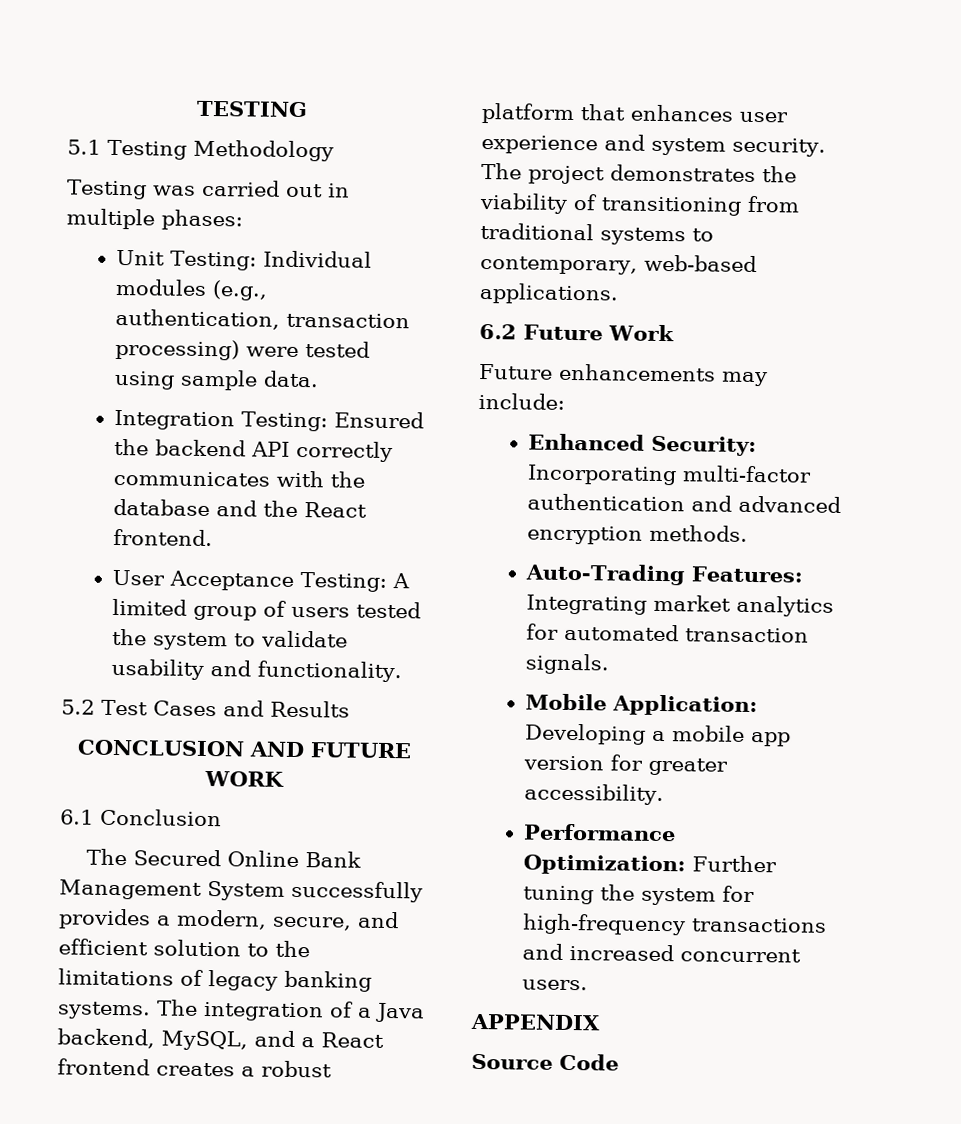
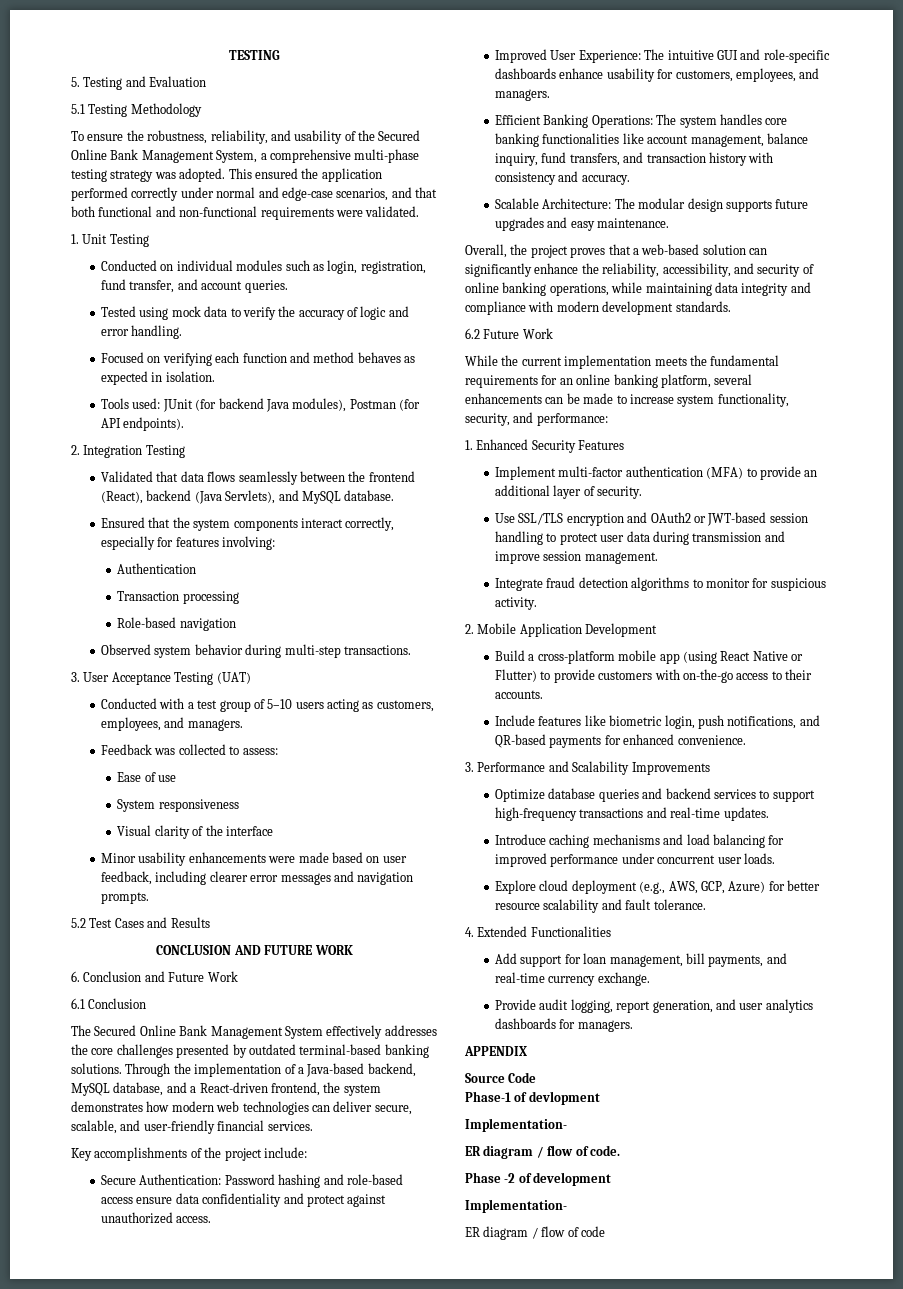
(308, 109) none -> [71,76,207,90] // 5. Testing and Evaluation
[66,179,350,200] [66,208,243,231] [116,249,373,271] [115,278,269,301] [115,308,411,330] [115,338,371,361] [114,369,320,391] [114,409,425,432] [114,438,394,463] [113,470,366,488] [113,498,368,518] [113,528,214,547] [112,569,411,592] [112,598,422,621] [112,628,349,651] [111,658,403,683] Testing was carried out in multiple phases: // Unit Testing: Individual modules (e.g., authentication, transaction processing) were tested using sample data. // Integration Testing: Ensured the backend API correctly communicates with the database and the React frontend. // User Acceptance Testing: A limited group of users tested the system to validate usability and functionality. -> [71,130,421,144] [71,149,420,163] [71,168,382,182] [71,187,437,201] [71,206,420,220] [71,234,149,247] [101,260,426,274] [101,279,288,293] [101,306,409,320] [101,325,183,339] [101,352,416,366] [101,371,215,385] [101,398,421,412] [101,417,185,431] [71,445,185,458] [101,471,415,485] [101,490,395,504] [101,517,395,531] [101,536,276,550] [117,563,197,574] [117,591,239,604] [117,617,236,631] [101,644,411,658] [71,672,251,685] [101,698,434,712] [101,717,243,731] [101,744,278,755] [117,772,177,782] [117,799,239,812] [117,825,273,839] [101,852,407,866] [101,871,414,885] [101,892,150,904] To ensure the robustness, reliability, and usability of the Secured Online Bank Management System, a comprehensive multi-phase testing strategy was adopted. This ensured the application performed correctly under normal and edge-case scenarios, and that both functional and non-functional requirements were validated. // 1. Unit Testing // Conducted on individual modules such as login, registration, fund transfer, and account queries. // Tested using mock data to verify the accuracy of logic and error handling. // Focused on verifying each function and method behaves as expected in isolation. // Tools used: JUnit (for backend Java modules), Postman (for API endpoints). // 2. Integration Testing // Validated that data flows seamlessly between the frontend (React), backend (Java Servlets), and MySQL database. // Ensured that the system components interact correctly, especially for features involving: // Authentication // Transaction processing // Role-based navigation // Observed system behavior during multi-step transactions. // 3. User Acceptance Testing (UAT) // Conducted with a test group of 5–10 users acting as customers, employees, and managers. // Feedback was collected to assess: // Ease of use // System responsiveness // Visual clarity of the interface // Minor usability enhancements were made based on user feedback, including clearer error messages and navigation prompts.
(284, 778) none -> [71,971,238,982] // 6. Conclusion and Future Work
[291,880,423,903] [58,908,399,931] [58,938,310,958] [58,968,372,992] [57,999,425,1023] [57,1028,384,1051] [57,1058,332,1078] [481,102,788,124] [481,134,826,157] [481,162,797,185] [479,192,800,216] [480,222,714,246] [480,254,757,275] [479,282,619,305] [479,323,674,342] [479,363,768,387] [478,392,565,410] [528,433,758,457] [527,464,813,486] [527,493,842,513] [527,524,749,545] [525,563,804,586] [526,594,835,617] [526,623,810,643] [525,653,610,675] [525,693,759,717] [525,723,792,747] [523,754,729,776] [524,783,665,806] [523,823,677,842] [523,854,778,876] [523,884,756,906] [522,913,828,936] [522,943,802,963] [522,979,589,991] [470,1013,601,1031] [471,1053,619,1071] successfully provides a modern, secure, and efficient solution to the limitations of legacy banking systems. The integration of a Java backend, MySQL, and a React frontend creates a robust platform that enhances user experience and system security. The project demonstrates the viability of transitioning from traditional systems to contemporary, web-based applications. // 6.2 Future Work // Future enhancements may include: // Enhanced Security: Incorporating multi-factor authentication and advanced encryption methods. // Auto-Trading Features: Integrating market analytics for automated transaction signals. // Mobile Application: Developing a mobile app version for greater accessibility. // Performance Optimization: Further tuning the system for high-frequency transactions and increased concurrent users. // APPENDIX // Source Code -> [326,1025,437,1039] [71,1044,429,1058] [71,1063,416,1077] [71,1082,381,1096] [71,1101,412,1115] [71,1120,313,1134] [71,1147,307,1161] [101,1174,403,1188] [101,1193,387,1207] [101,1212,212,1224] [495,49,830,63] [495,68,820,82] [495,89,551,101] [495,114,788,128] [495,133,808,147] [495,152,774,166] [495,171,630,185] [495,198,809,212] [495,217,670,231] [465,244,767,258] [465,263,814,277] [465,282,811,296] [465,301,731,315] [465,328,553,339] [465,355,780,369] [465,374,753,388] [465,393,789,407] [465,412,608,426] [465,439,625,453] [495,466,818,480] [495,485,643,499] [495,512,808,526] [495,531,785,545] [495,551,658,564] [495,577,826,591] [495,597,538,610] [465,623,658,637] [495,650,804,664] [495,669,813,683] [495,690,544,699] [495,715,820,729] [495,734,746,748] [465,761,710,775] [495,788,815,802] [495,807,769,821] [495,834,785,848] [495,853,775,867] [495,880,821,894] [495,899,706,913] [465,926,611,937] [495,953,787,967] [495,972,650,986] [495,999,813,1013] [495,1018,633,1032] [464,1046,527,1056] [465,1072,537,1083] [465,1091,600,1105] [465,1118,567,1132] [465,1145,620,1159] [465,1172,612,1186] [465,1199,567,1213] [465,1226,605,1240] effectively addresses the core challenges presented by outdated terminal-based banking solutions. Through the implementation of a Java-based backend, MySQL database, and a React-driven frontend, the system demonstrates how modern web technologies can deliver secure, scalable, and user-friendly financial services. // Key accomplishments of the project include: // Secure Authentication: Password hashing and role-based access ensure data confidentiality and protect against unauthorized access. // Improved User Experience: The intuitive GUI and role-specific dashboards enhance usability for customers, employees, and managers. // Efficient Banking Operations: The system handles core banking functionalities like account management, balance inquiry, fund transfers, and transaction history with consistency and accuracy. // Scalable Architecture: The modular design supports future upgrades and easy maintenance. // Overall, the project proves that a web-based solution can significantly enhance the reliability, accessibility, and security of online banking operations, while maintaining data integrity and compliance with modern development standards. // 6.2 Future Work // While the current implementation meets the fundamental requirements for an online banking platform, several enhancements can be made to increase system functionality, security, and performance: // 1. Enhanced Security Features // Implement multi-factor authentication (MFA) to provide an additional layer of security. // Use SSL/TLS encryption and OAuth2 or JWT-based session handling to protect user data during transmission and improve session management. // Integrate fraud detection algorithms to monitor for suspicious activity. // 2. Mobile Application Development // Build a cross-platform mobile app (using React Native or Flutter) to provide customers with on-the-go access to their accounts. // Include features like biometric login, push notifications, and QR-based payments for enhanced convenience. // 3. Performance and Scalability Improvements // Optimize database queries and backend services to support high-frequency transactions and real-time updates. // Introduce caching mechanisms and load balancing for improved performance under concurrent user loads. // Explore cloud deployment (e.g., AWS, GCP, Azure) for better resource scalability and fault tolerance. // 4. Extended Functionalities // Add support for loan management, bill payments, and real-time currency exchange. // Provide audit logging, report generation, and user analytics dashboards for managers. // APPENDIX // Source Code // Phase-1 of devlopment // Implementation- // ER diagram / flow of code. // Phase -2 of development // Implementation- // ER diagram / flow of code

